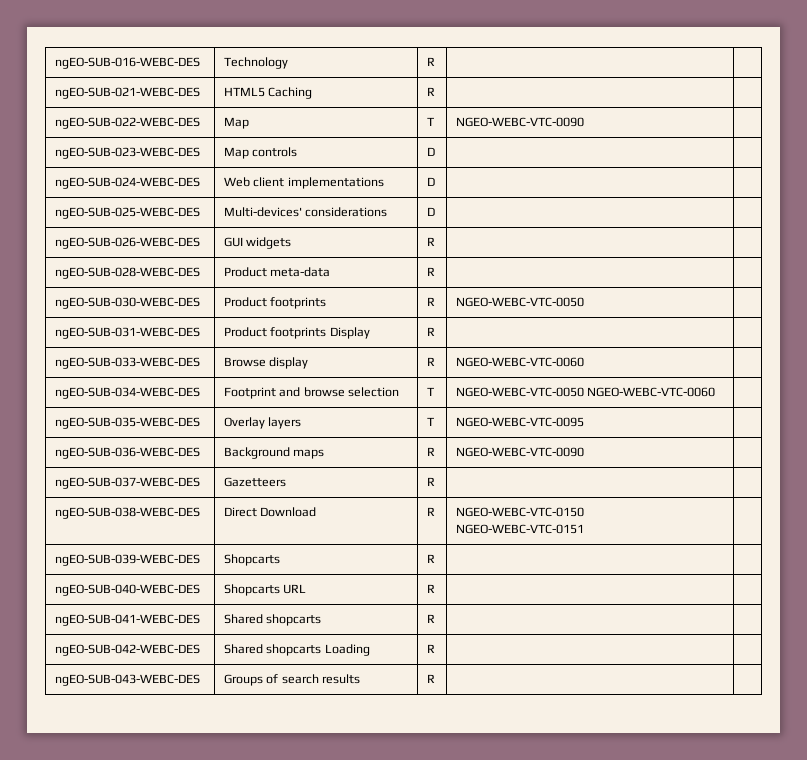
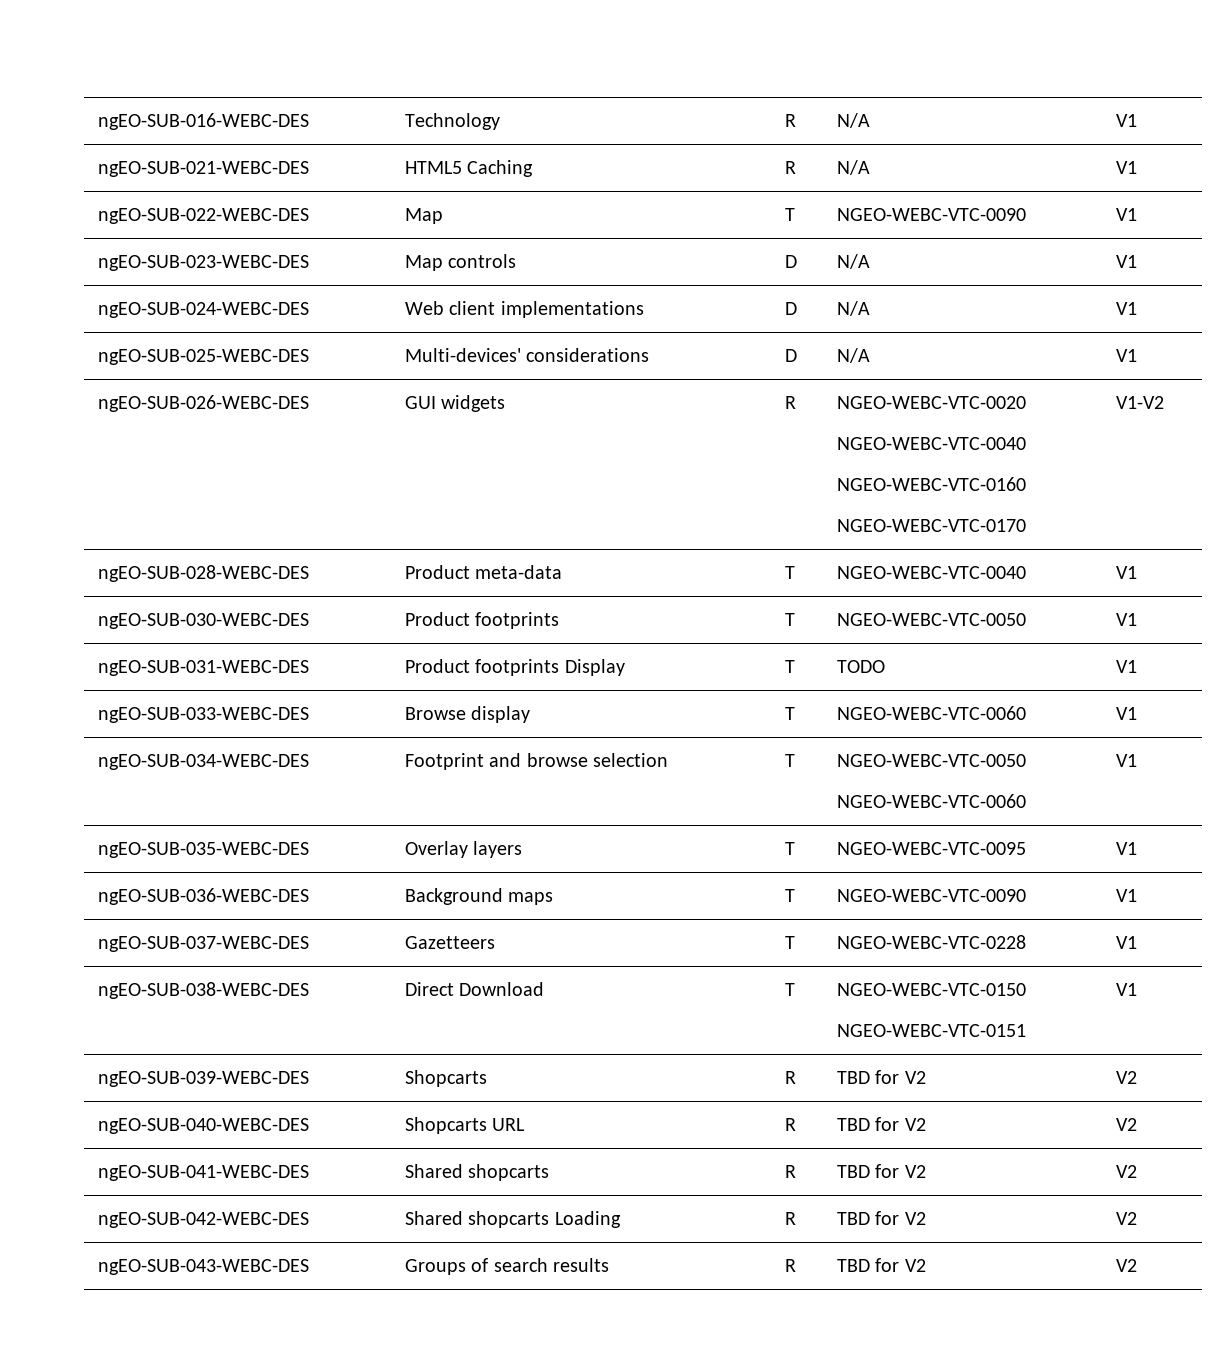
(435, 61) | -> [836,113,870,128] [1115,114,1137,127] N/A | V1
(435, 91) | -> [836,160,870,175] [1115,161,1137,174] N/A | V1
(584, 122) none -> [1115,208,1137,221] V1
(435, 151) | -> [836,254,870,269] [1115,255,1137,268] N/A | V1
(435, 181) | -> [836,301,870,316] [1115,302,1137,315] N/A | V1
(435, 211) | -> [836,348,870,363] [1115,349,1137,362] N/A | V1
(435, 241) | -> [836,396,1026,409] [836,437,1026,450] [836,477,1026,491] [836,519,1026,532] [1115,396,1164,409] NGEO-WEBC-VTC-0020 // NGEO-WEBC-VTC-0040 // NGEO-WEBC-VTC-0160 // NGEO-WEBC-VTC-0170 | V1-V2
[426,267,435,276] R | | -> [784,566,795,579] [836,566,1026,579] [1115,566,1137,579] T | NGEO-WEBC-VTC-0040 | V1
[426,297,435,306] R -> [784,613,795,626] T
(584, 302) none -> [1115,613,1137,626] V1
[426,327,435,336] R | | -> [784,660,795,673] [836,660,885,673] [1115,660,1137,673] T | TODO | V1
[426,357,435,366] [455,357,584,367] R | NGEO-WEBC-VTC-0060 | -> [784,707,795,720] [836,706,1026,720] [1115,707,1137,720] T | NGEO-WEBC-VTC-0060 | V1
[587,387,716,397] NGEO-WEBC-VTC-0060 | -> [836,794,1026,808] [1115,754,1137,767] // NGEO-WEBC-VTC-0060 | V1
(584, 422) none -> [1115,842,1137,855] V1
[426,447,435,456] [455,447,584,457] R | NGEO-WEBC-VTC-0090 | -> [784,889,795,902] [836,889,1026,902] [1115,889,1137,902] T | NGEO-WEBC-VTC-0090 | V1
[426,477,435,486] R | | -> [784,936,795,949] [836,935,1026,949] [1115,936,1137,949] T | NGEO-WEBC-VTC-0228 | V1
[426,507,435,516] R -> [784,983,795,996] T
(584, 529) none -> [1115,983,1137,996] V1
(435, 558) | -> [836,1070,926,1084] [1115,1071,1137,1084] TBD for V2 | V2
(435, 588) | -> [836,1117,926,1131] [1115,1118,1137,1131] TBD for V2 | V2
(435, 618) | -> [836,1164,926,1178] [1115,1165,1137,1178] TBD for V2 | V2
(435, 648) | -> [836,1211,926,1225] [1115,1212,1137,1225] TBD for V2 | V2
(435, 678) | -> [836,1258,926,1272] [1115,1259,1137,1272] TBD for V2 | V2

